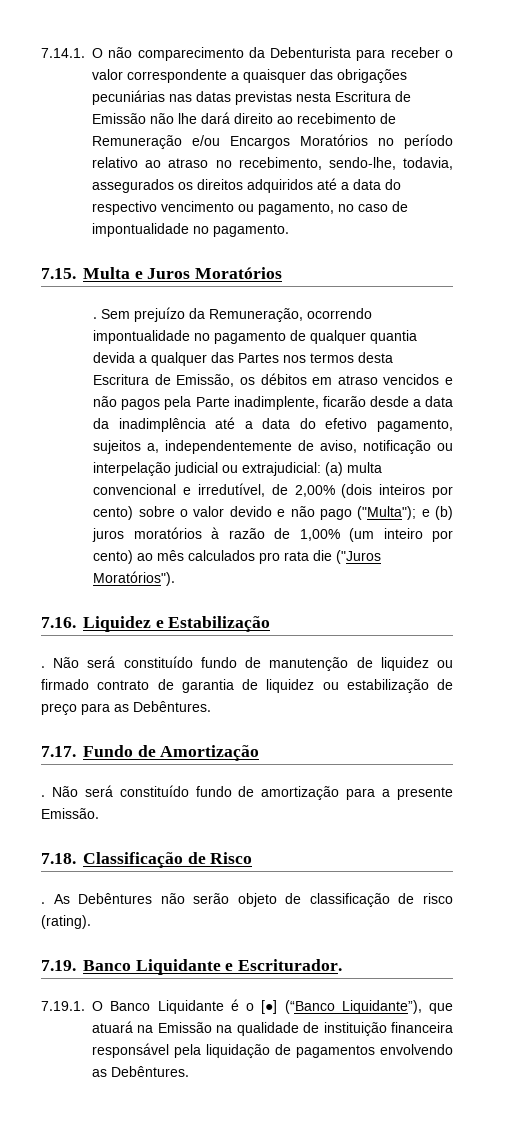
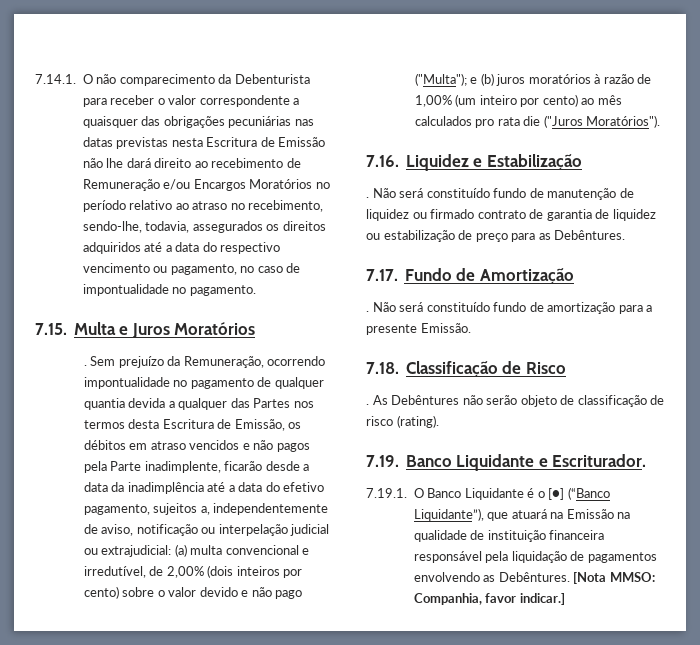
(189, 1071) none -> [573,572,655,584] [413,593,565,605] [Nota MMSO: Companhia, favor indicar.]

